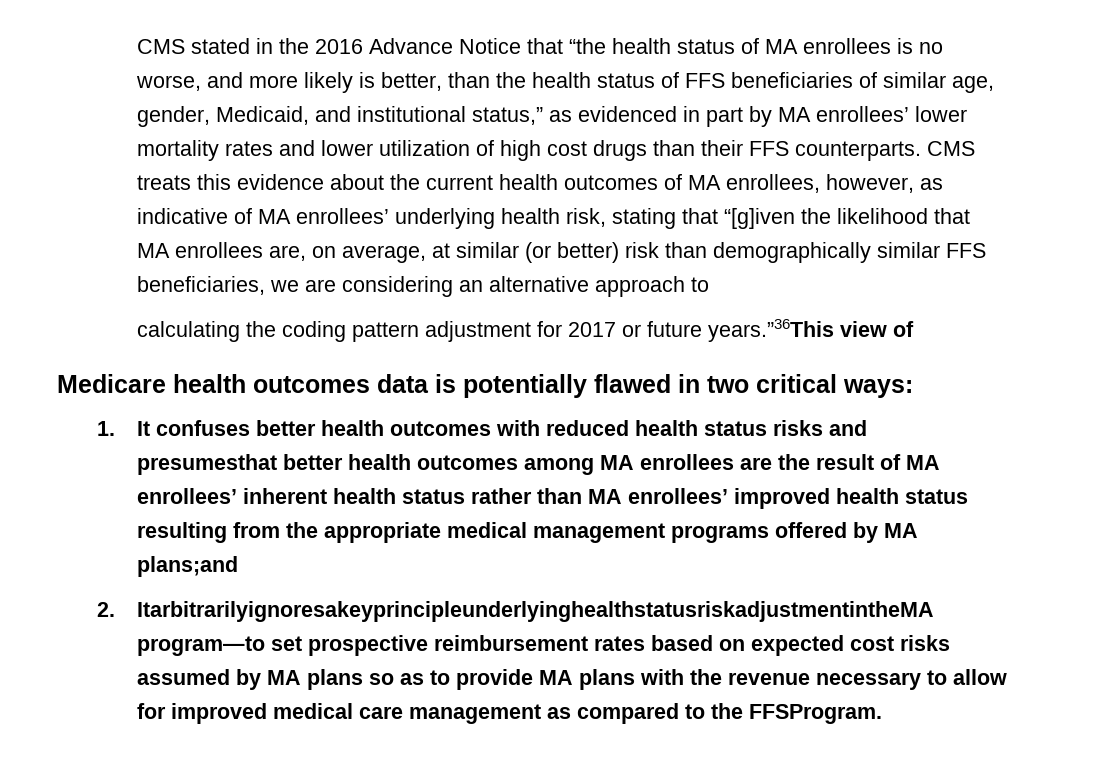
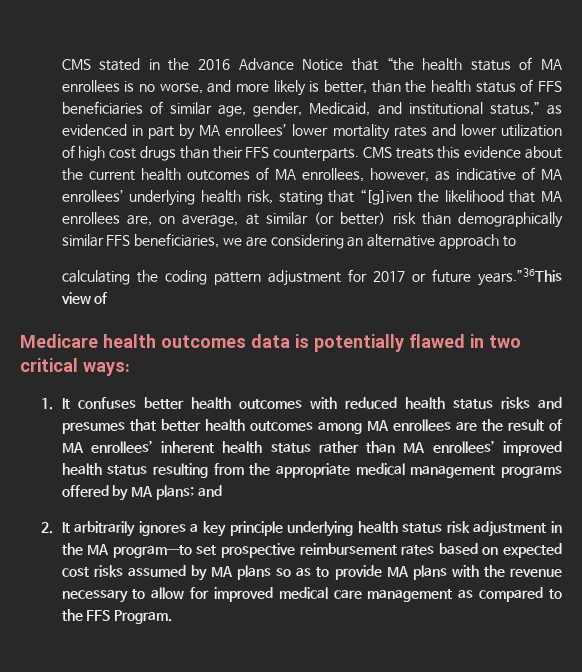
[137,454,278,475] presumesthat -> [61,419,156,434] presumes that
[137,556,239,577] plans;and -> [155,485,222,500] plans; and
[137,601,935,622] ItarbitrarilyignoresakeyprincipleunderlyinghealthstatusriskadjustmentintheMA -> [61,521,562,537] [61,543,110,555] It arbitrarily ignores a key principle underlying health status risk adjustment in the MA
[749,704,883,724] FFSProgram. -> [86,610,173,624] FFS Program.

